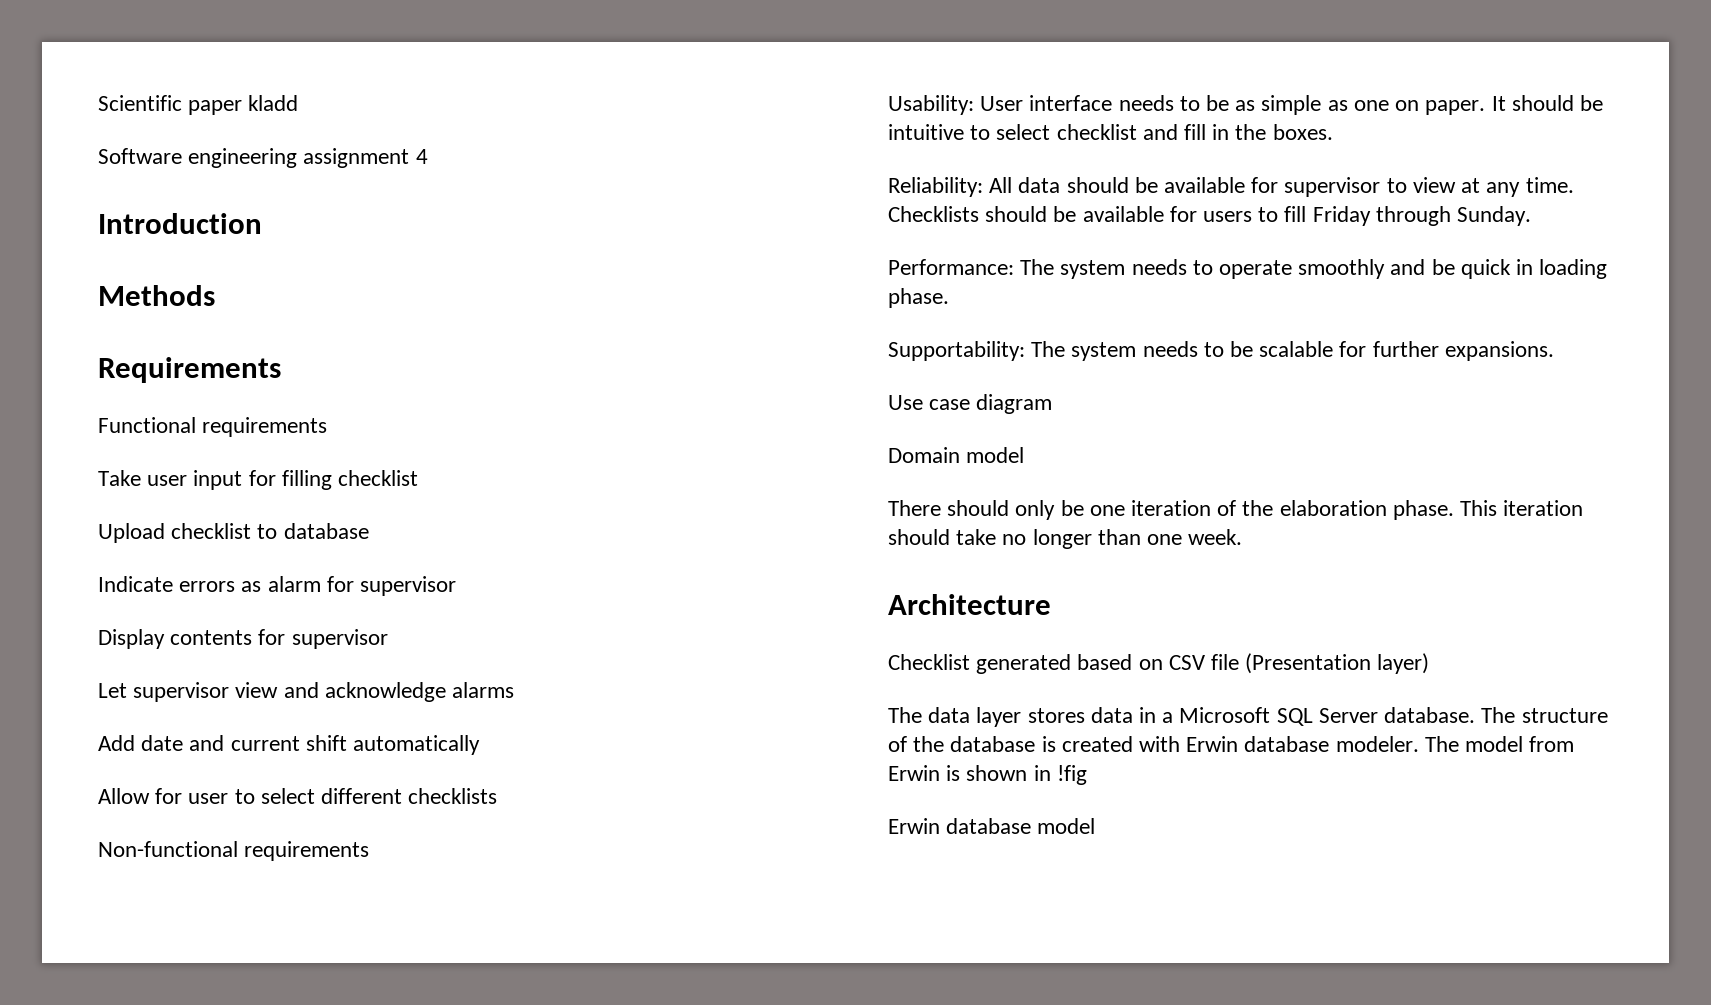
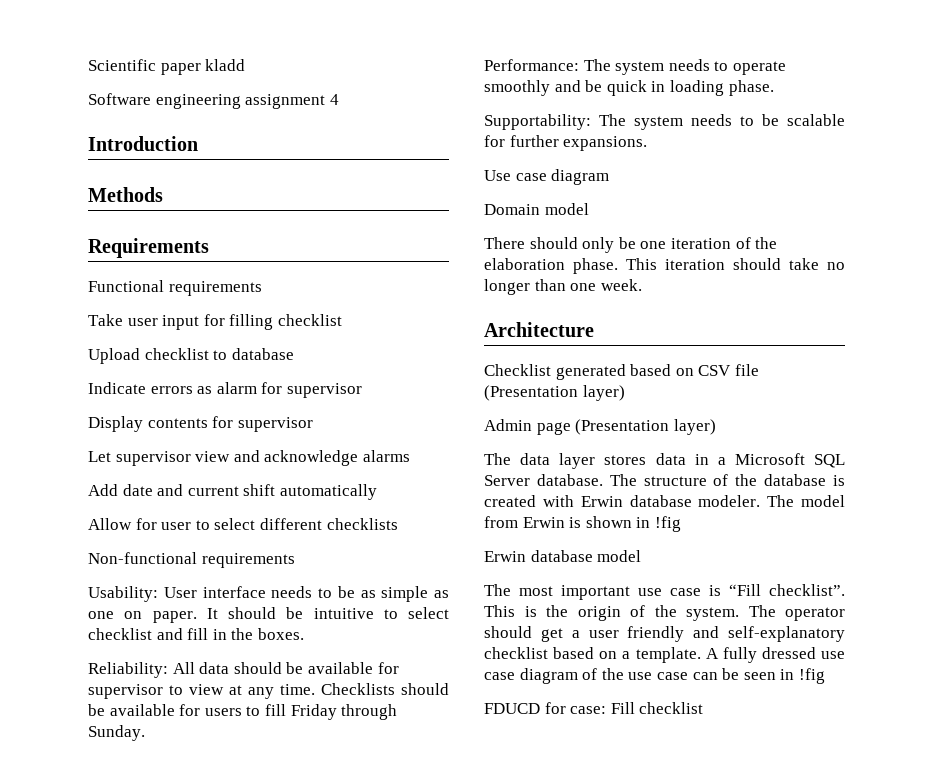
(1430, 663) none -> [484,419,716,435] // Admin page (Presentation layer)
(1096, 826) none -> [484,584,845,600] [484,605,845,621] [484,626,845,642] [484,647,845,663] [484,668,825,684] [484,702,704,714] // The most important use case is “Fill checklist”. This is the origin of the system. The operator should get a user friendly and self-explanatory checklist based on a template. A fully dressed use case diagram of the use case can be seen in !fig // FDUCD for case: Fill checklist

